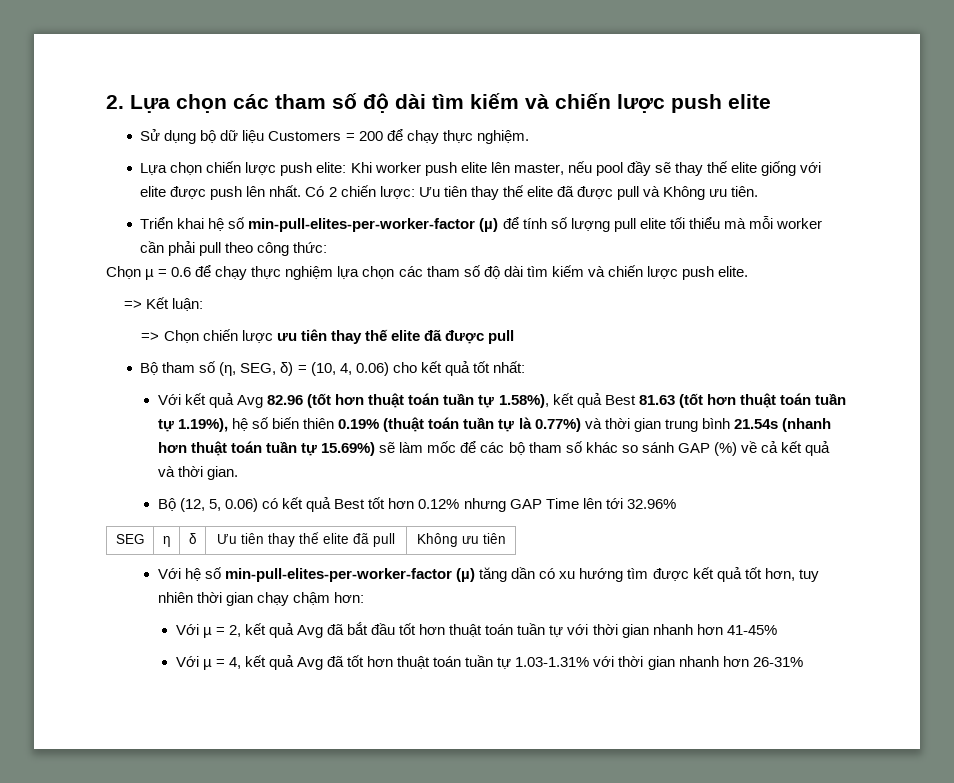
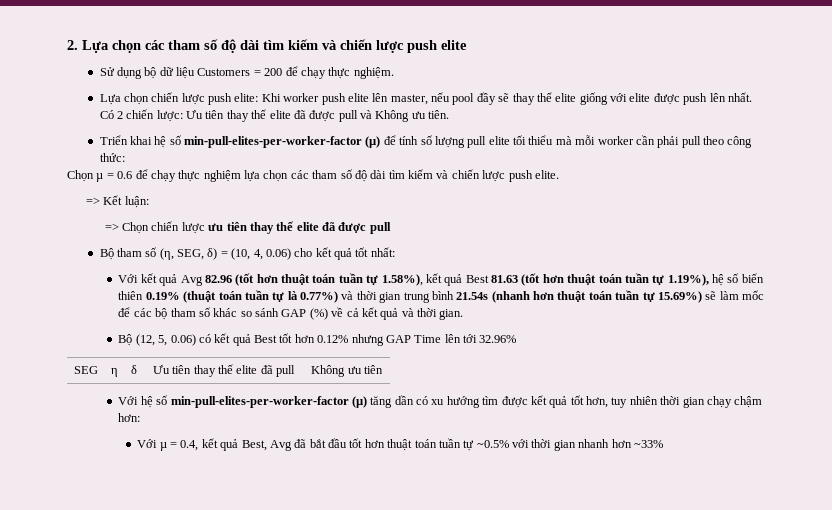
[228,623,294,638] 2, kết quả -> [180,438,267,451] 0.4, kết quả Best,
[567,624,777,638] [175,655,803,670] với thời gian nhanh hơn 41-45% // Với µ = 4, kết quả Avg đã tốt hơn thuật toán tuần tự 1.03-1.31% với thời gian nhanh hơn 26-31% -> [476,439,663,451] ~0.5% với thời gian nhanh hơn ~33%

